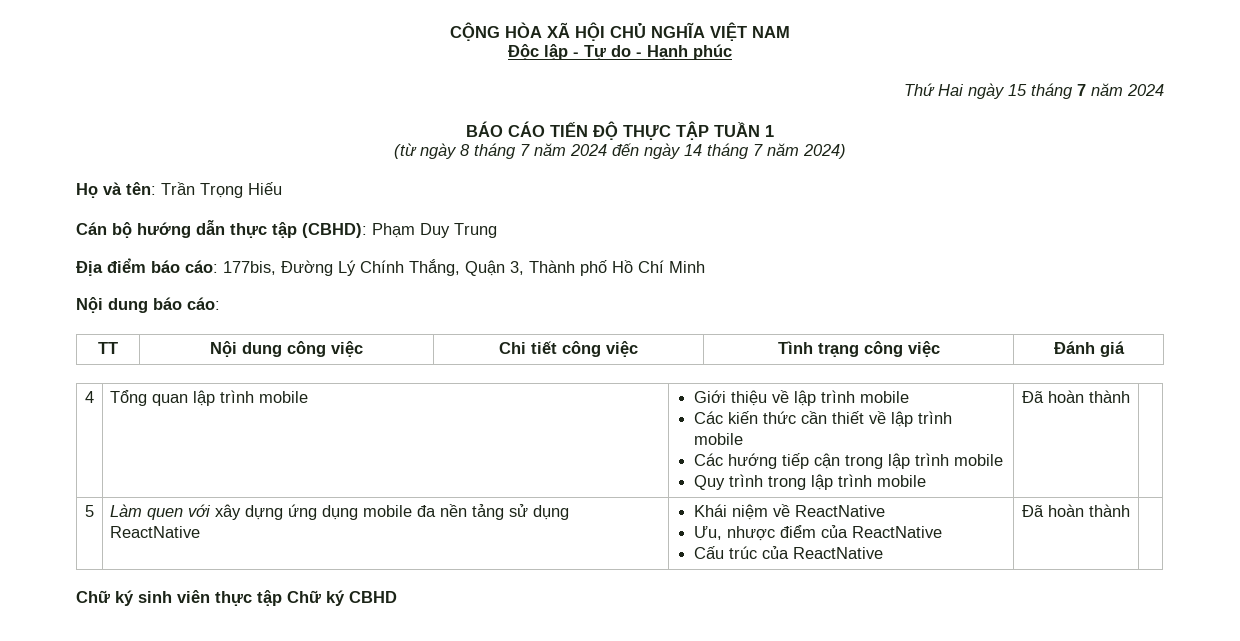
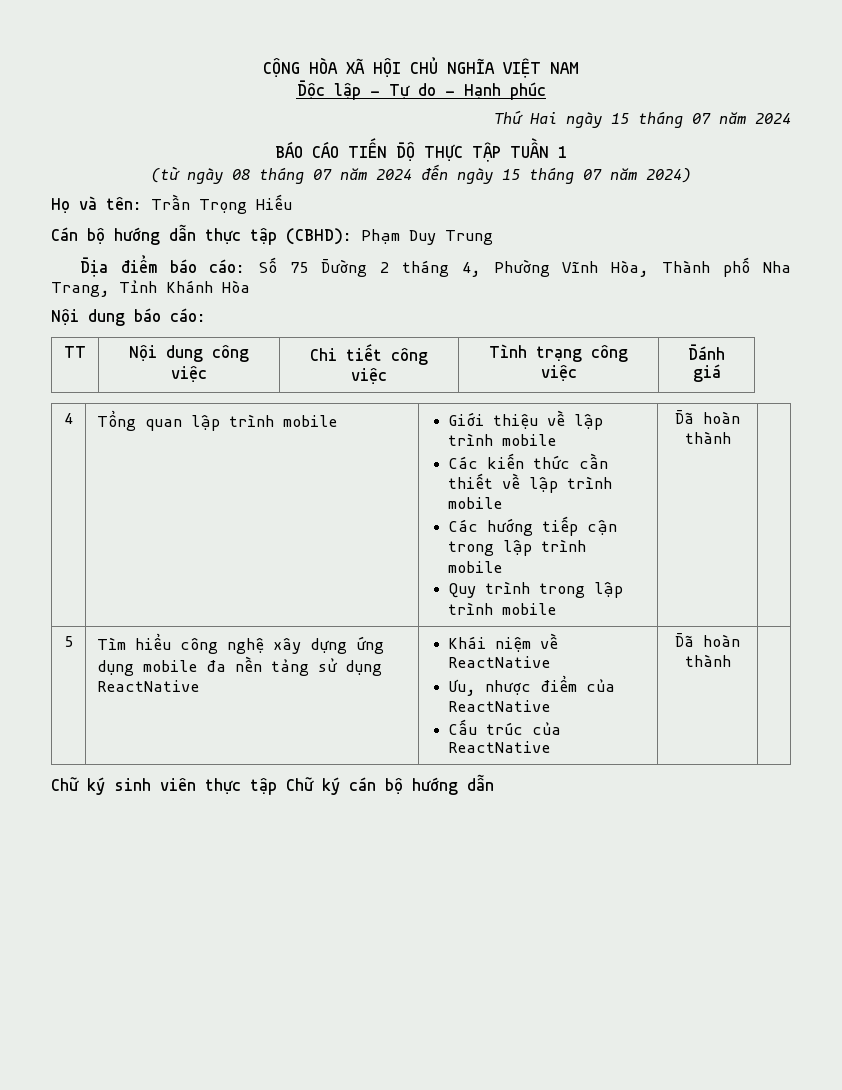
[1077,84,1086,96] 7 -> [692,113,711,124] 07
[460,143,530,159] 8 tháng 7 -> [232,167,332,184] 08 tháng 07
[684,143,763,159] 14 tháng 7 -> [502,167,602,184] 15 tháng 07
[223,259,705,276] 177bis, Đường Lý Chính Thắng, Quận 3, Thành phố Hồ Chí Minh -> [258,257,791,277] [51,280,250,297] Số 75 Đường 2 tháng 4, Phường Vĩnh Hòa, Thành phố Nha Trang, Tỉnh Khánh Hòa
[110,504,212,520] Làm quen với -> [97,633,265,654] Tìm hiểu công nghệ
[349,591,397,603] CBHD -> [349,774,494,795] cán bộ hướng dẫn

